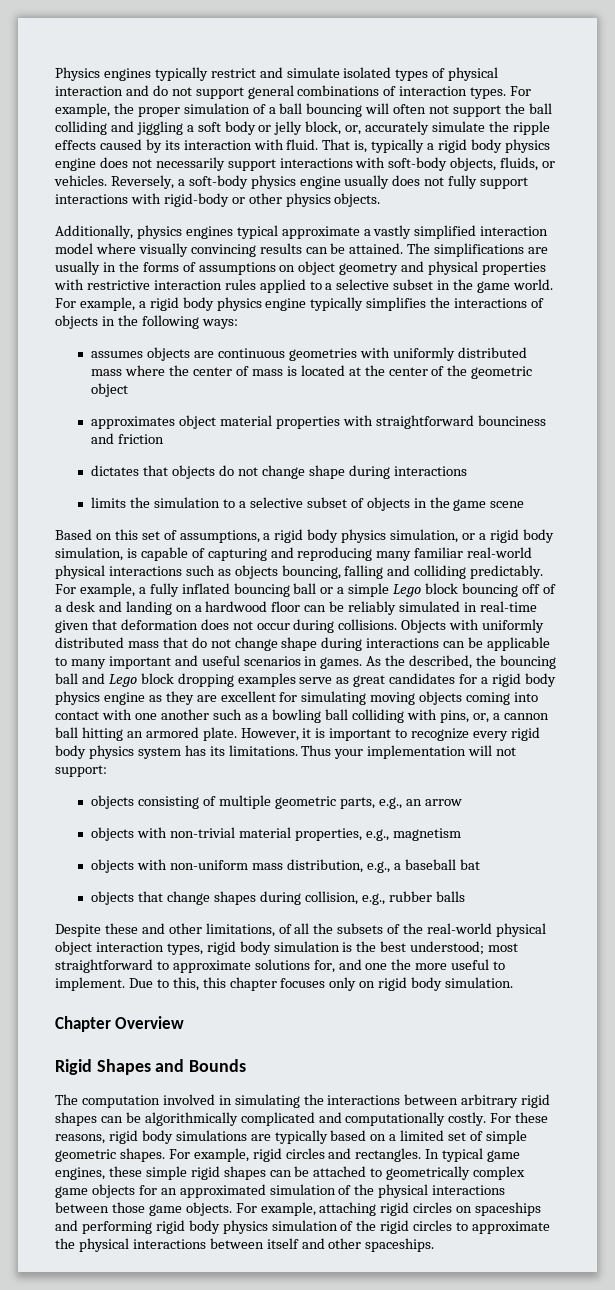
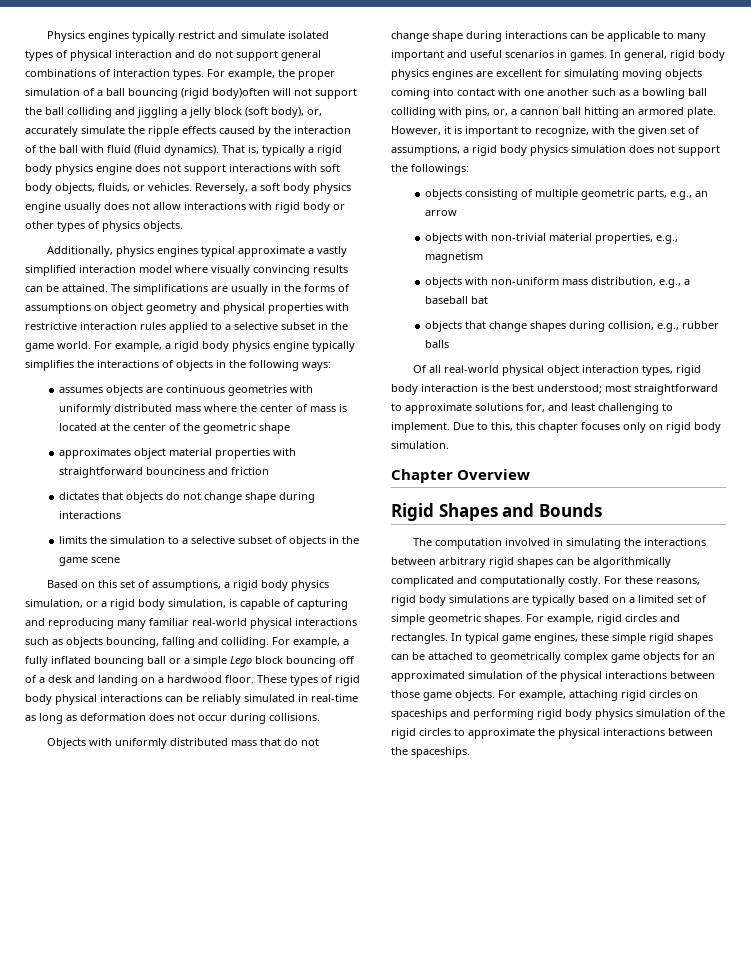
[365,103,427,114] will often -> [181,88,291,99] (rigid body)often will
[197,121,342,135] soft body or jelly block, -> [189,107,304,118] jelly block (soft body),
[164,139,319,150] its interaction with fluid. -> [274,126,351,134] [25,145,219,156] the interaction of the ball with fluid (fluid dynamics).
[155,157,448,171] necessarily support interactions with soft-body -> [184,164,340,175] [25,183,52,194] support interactions with soft body
[188,175,248,189] soft-body -> [260,183,310,194] soft body
[448,175,529,189] [55,193,282,207] fully support interactions with rigid-body or other -> [153,202,345,213] [25,221,100,232] allow interactions with rigid body or other types of
[91,383,129,397] object -> [258,423,290,434] shape
[414,565,544,579] colliding predictably. -> [221,637,269,648] colliding.
[271,601,301,612] floor -> [225,675,360,686] [25,694,162,705] floor. These types of rigid body physical interactions
[55,619,117,633] given that -> [25,713,77,724] as long as
(398, 624) none -> (320, 717) //
[366,655,556,669] [55,673,556,687] [55,691,194,705] As the described, the bouncing ball and Lego block dropping examples serve as great candidates for a rigid body physics engine as they -> [610,50,725,61] [391,69,473,80] In general, rigid body physics engines
[411,727,540,741] [55,745,517,759] [55,765,107,777] recognize every rigid body physics system has its limitations. Thus your implementation will not support: -> [535,126,700,137] [391,145,720,156] [391,164,469,175] recognize, with the given set of assumptions, a rigid body physics simulation does not support the followings:
[55,923,424,937] Despite these and other limitations, of all the subsets of the -> [413,365,442,373] Of all
[273,941,340,952] simulation -> [421,384,478,392] interaction
[365,959,490,970] one the more useful -> [571,403,659,414] least challenging
[266,1238,362,1249] itself and other -> [391,747,408,755] the

